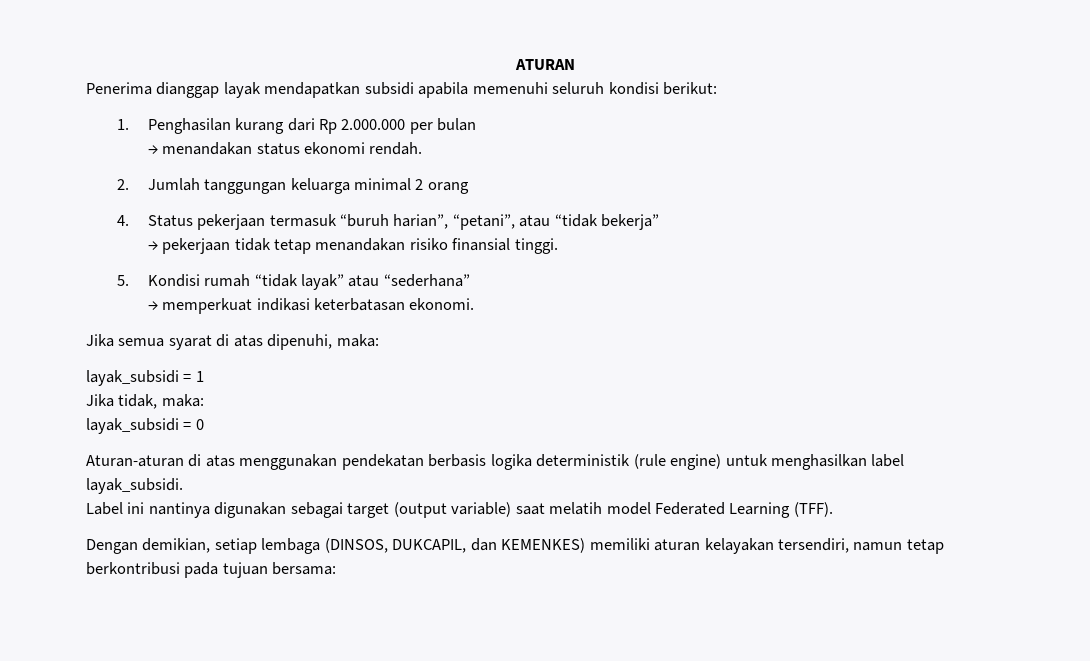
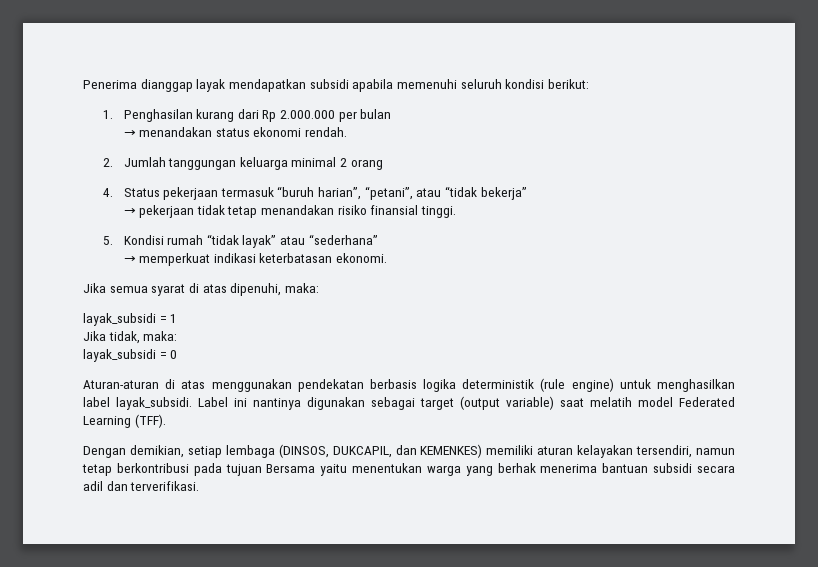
[514,59,575,70] ATURAN // -> (83, 84) none
(183, 486) // -> (192, 403) none
[272,562,337,575] bersama: -> [266,463,735,476] [83,481,200,491] Bersama yaitu menentukan warga yang berhak menerima bantuan subsidi secara adil dan terverifikasi.

